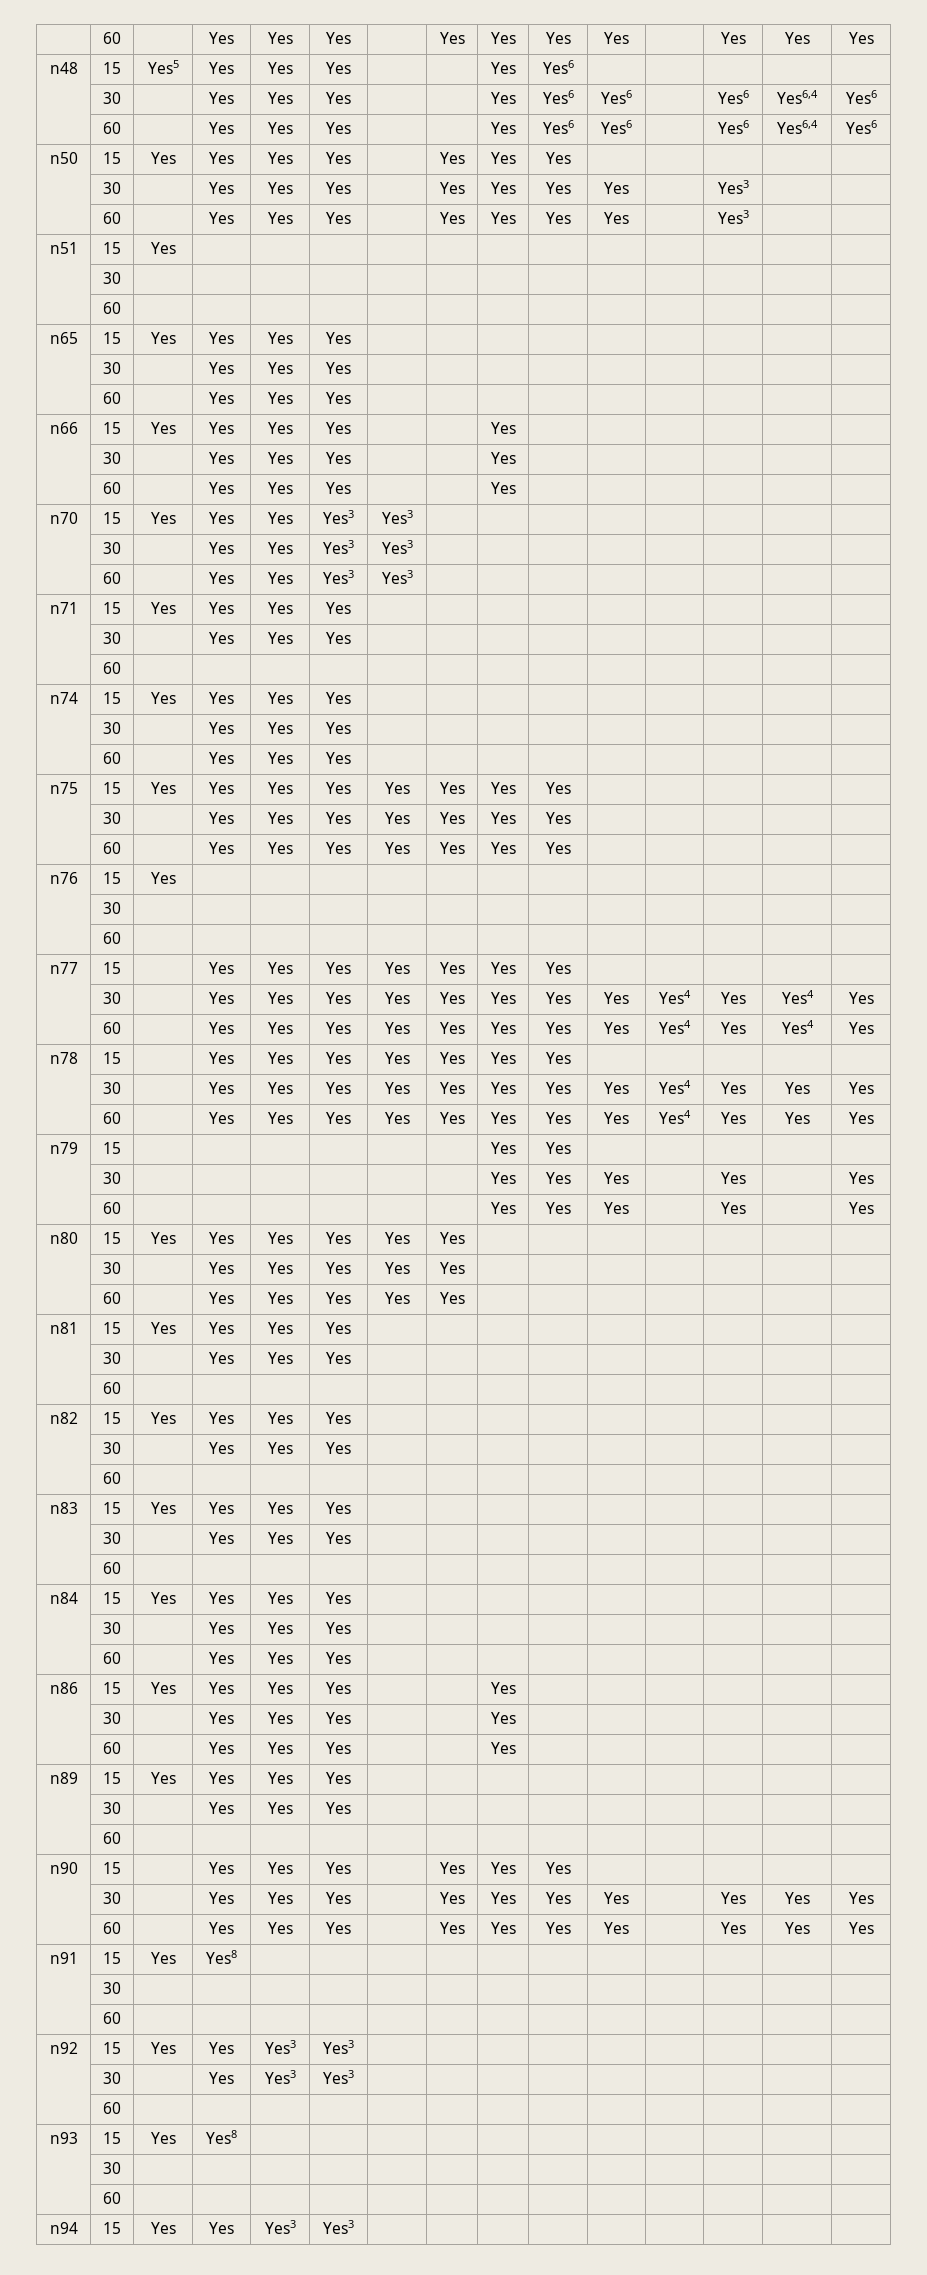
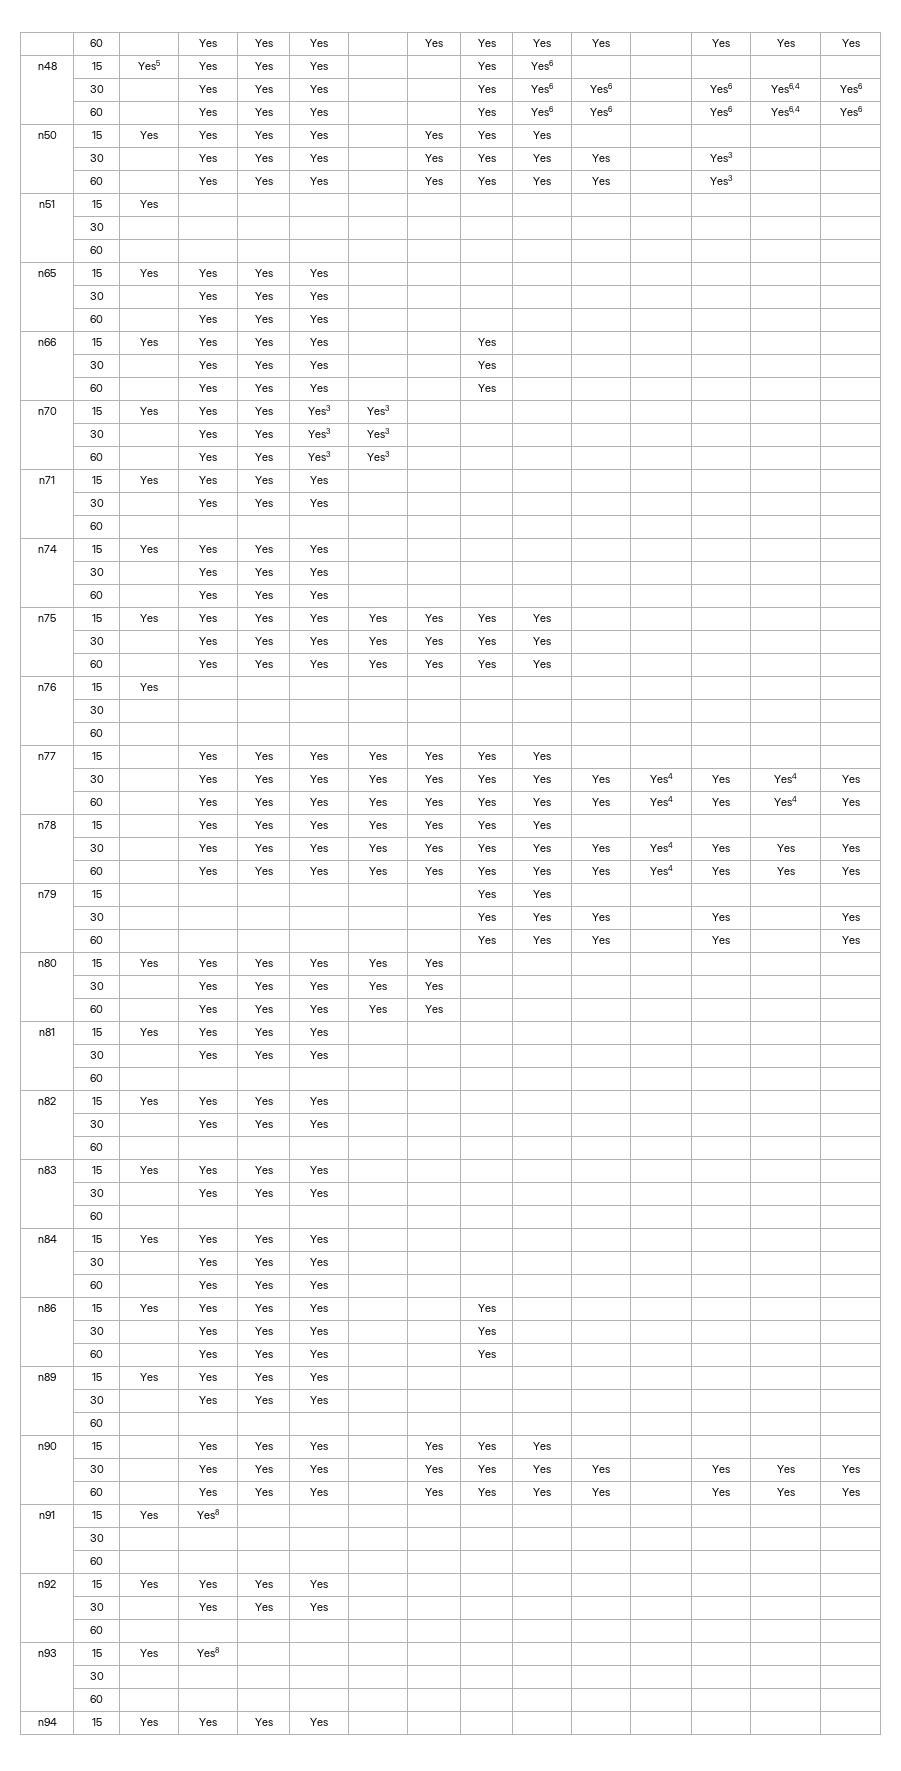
[264,2040,296,2054] [323,2040,354,2054] [103,2072,121,2084] [209,2072,234,2084] [264,2070,296,2084] [323,2070,354,2084] Yes3 | Yes3 | | | | | | | | | // | 30 | | Yes | Yes3 | Yes3 -> [254,1580,273,1588] [310,1580,328,1588] [89,1603,104,1611] [199,1603,217,1611] [254,1603,273,1611] [310,1603,328,1611] Yes | Yes | | | | | | | | | // | 30 | | Yes | Yes | Yes
[264,2220,296,2234] [323,2220,354,2234] Yes3 | Yes3 -> [254,1718,273,1726] [310,1718,328,1726] Yes | Yes

